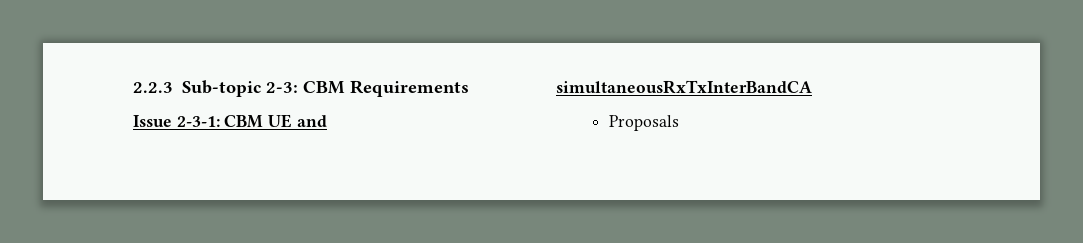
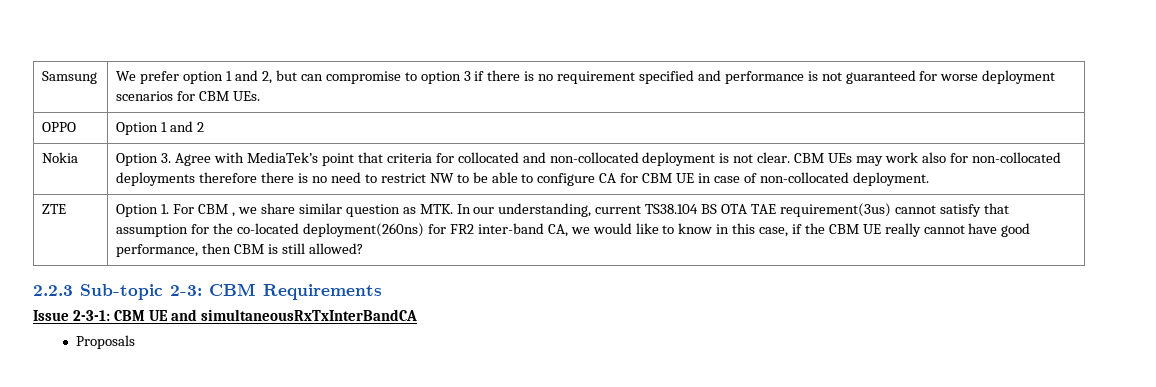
(133, 87) none -> [42,71,98,84] [116,70,1056,84] [116,91,261,101] [42,122,77,132] [116,121,205,135] [42,152,79,163] [116,152,1061,166] [116,172,929,186] [42,204,67,214] [116,203,1009,217] [116,223,1031,237] [116,243,364,257] Samsung | We prefer option 1 and 2, but can compromise to option 3 if there is no requirement specified and performance is not guaranteed for worse deployment scenarios for CBM UEs. // OPPO | Option 1 and 2 // Nokia | Option 3. Agree with MediaTek’s point that criteria for collocated and non-collocated deployment is not clear. CBM UEs may work also for non-collocated deployments therefore there is no need to restrict NW to be able to configure CA for CBM UE in case of non-collocated deployment. // ZTE | Option 1. For CBM , we share similar question as MTK. In our understanding, current TS38.104 BS OTA TAE requirement(3us) cannot satisfy that assumption for the co-located deployment(260ns) for FR2 inter-band CA, we would like to know in this case, if the CBM UE really cannot have good performance, then CBM is still allowed? //

